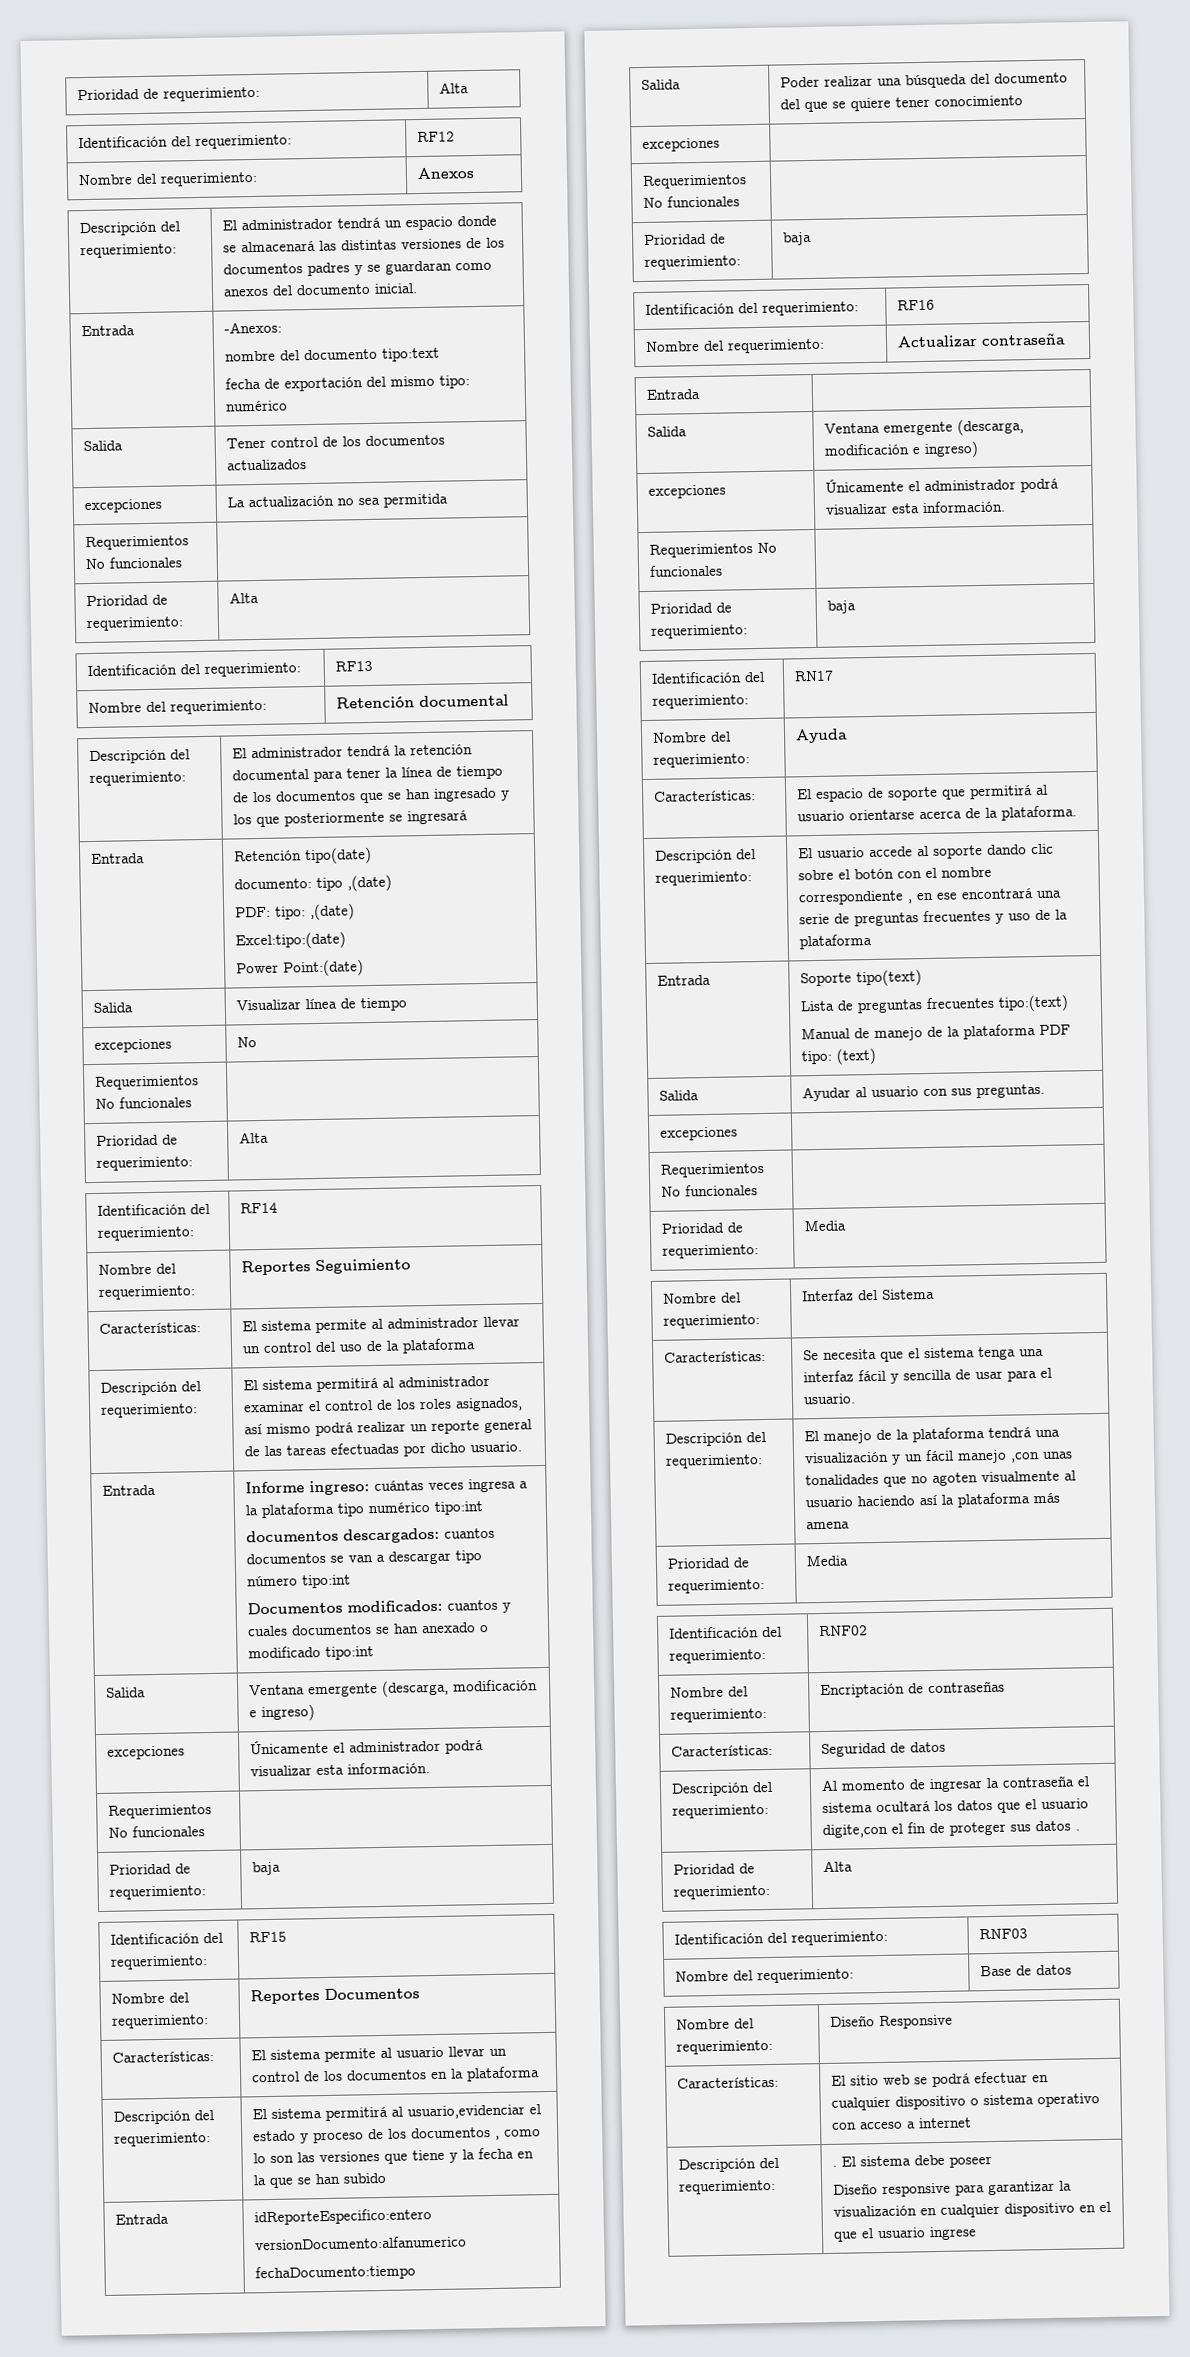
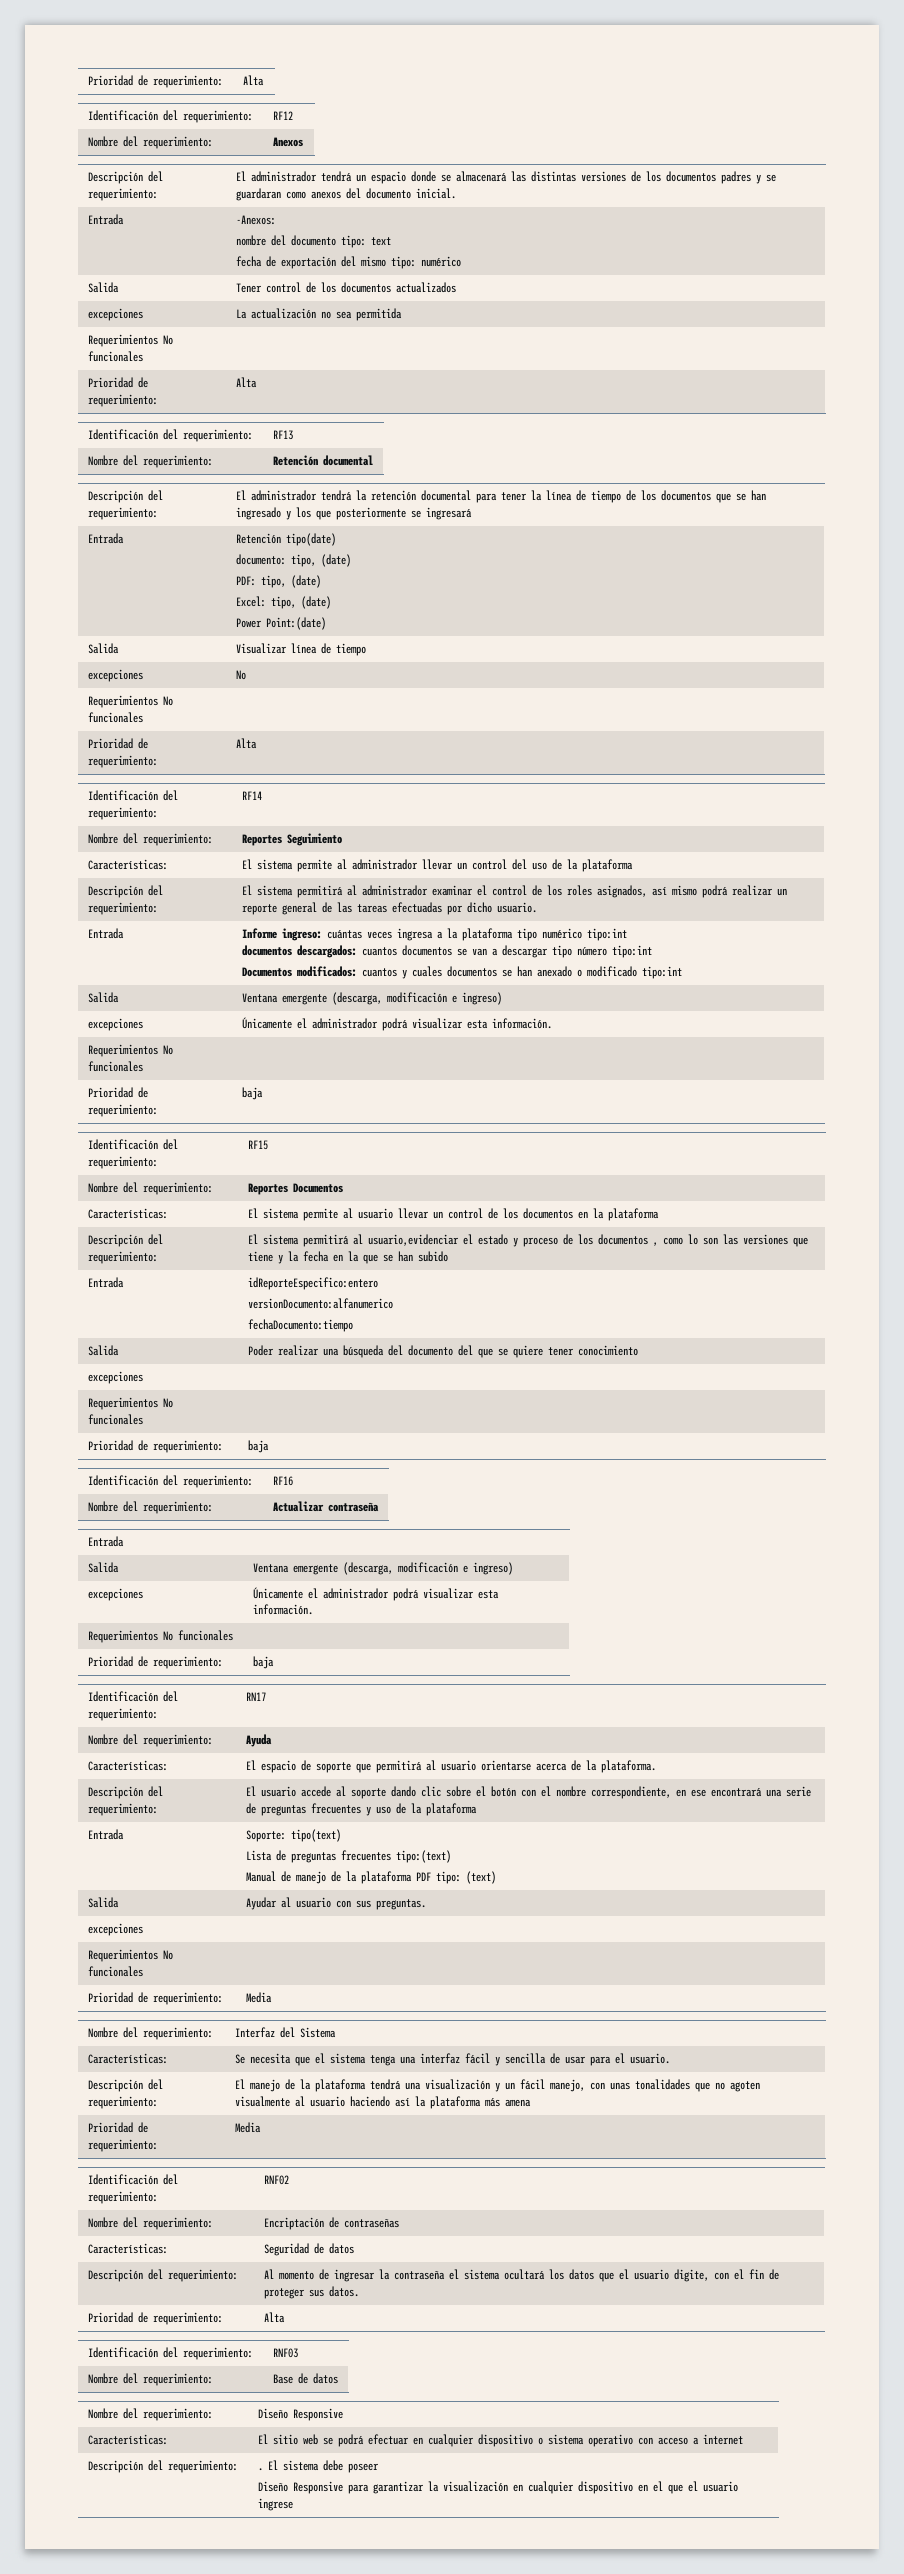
[381,347,440,362] tipo:text -> [341,235,392,248] tipo: text
[315,874,392,892] tipo ,(date) -> [291,554,352,567] tipo, (date)
[274,903,355,921] [234,931,346,950] tipo: ,(date) // Excel:tipo:(date) -> [261,575,322,588] [236,596,332,609] tipo, (date) // Excel: tipo, (date)
[797,890,913,906] correspondiente , -> [591,1786,672,1799] correspondiente,
[799,972,852,987] Soporte -> [246,1830,287,1842] Soporte:
[956,1449,1040,1464] manejo ,con -> [550,2079,606,2092] manejo, con
[821,1823,888,1839] digite,con -> [674,2269,730,2282] digite, con
[1034,1820,1080,1832] datos . -> [329,2286,360,2297] datos.
[881,2182,951,2198] responsive -> [293,2481,344,2494] Responsive

